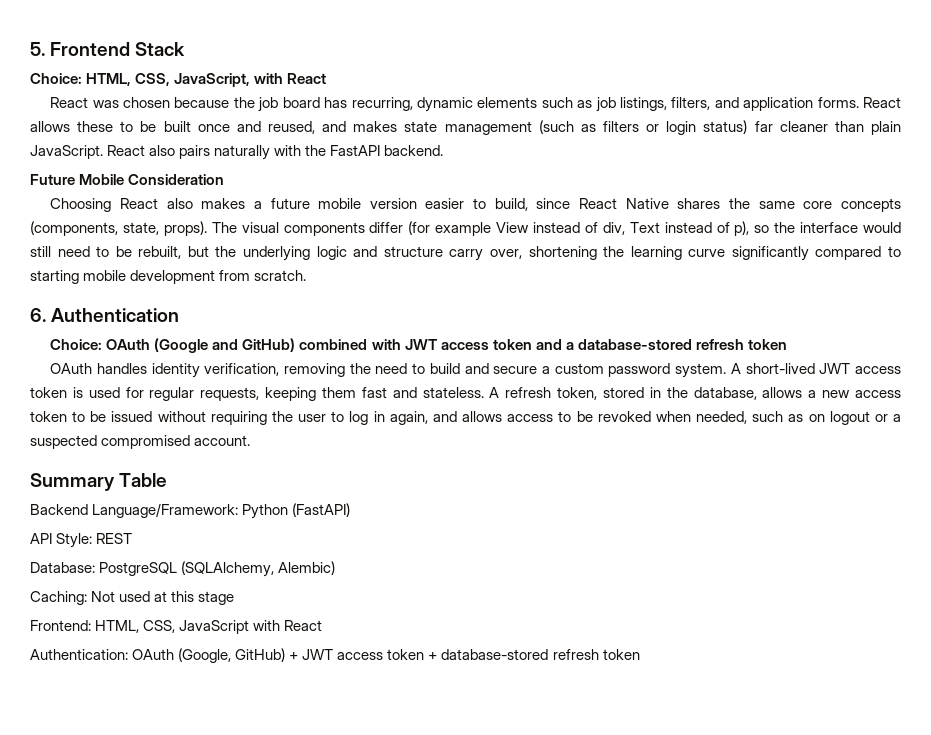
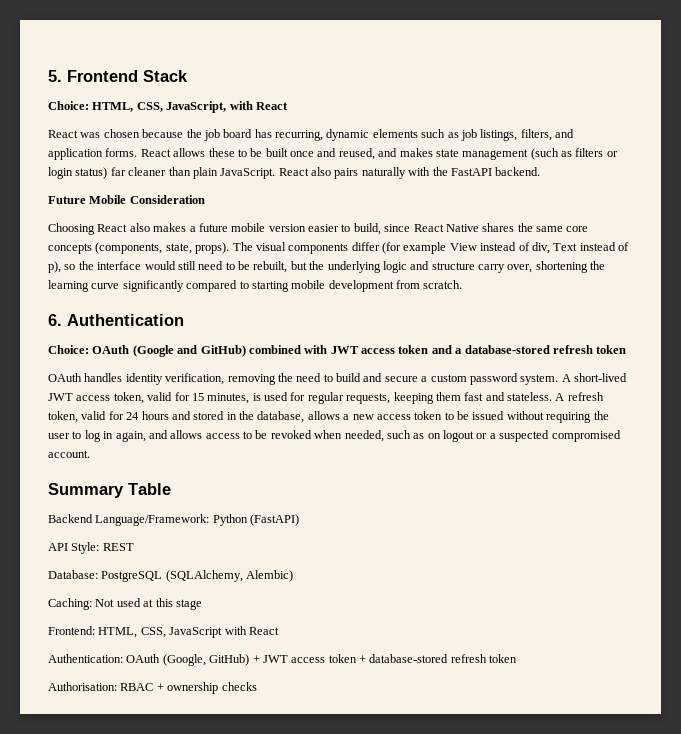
[30,387,67,398] token -> [113,392,250,404] token, valid for 15 minutes,
(598, 393) none -> [81,411,191,420] valid for 24 hours and
(640, 654) none -> [48,682,257,694] // Authorisation: RBAC + ownership checks

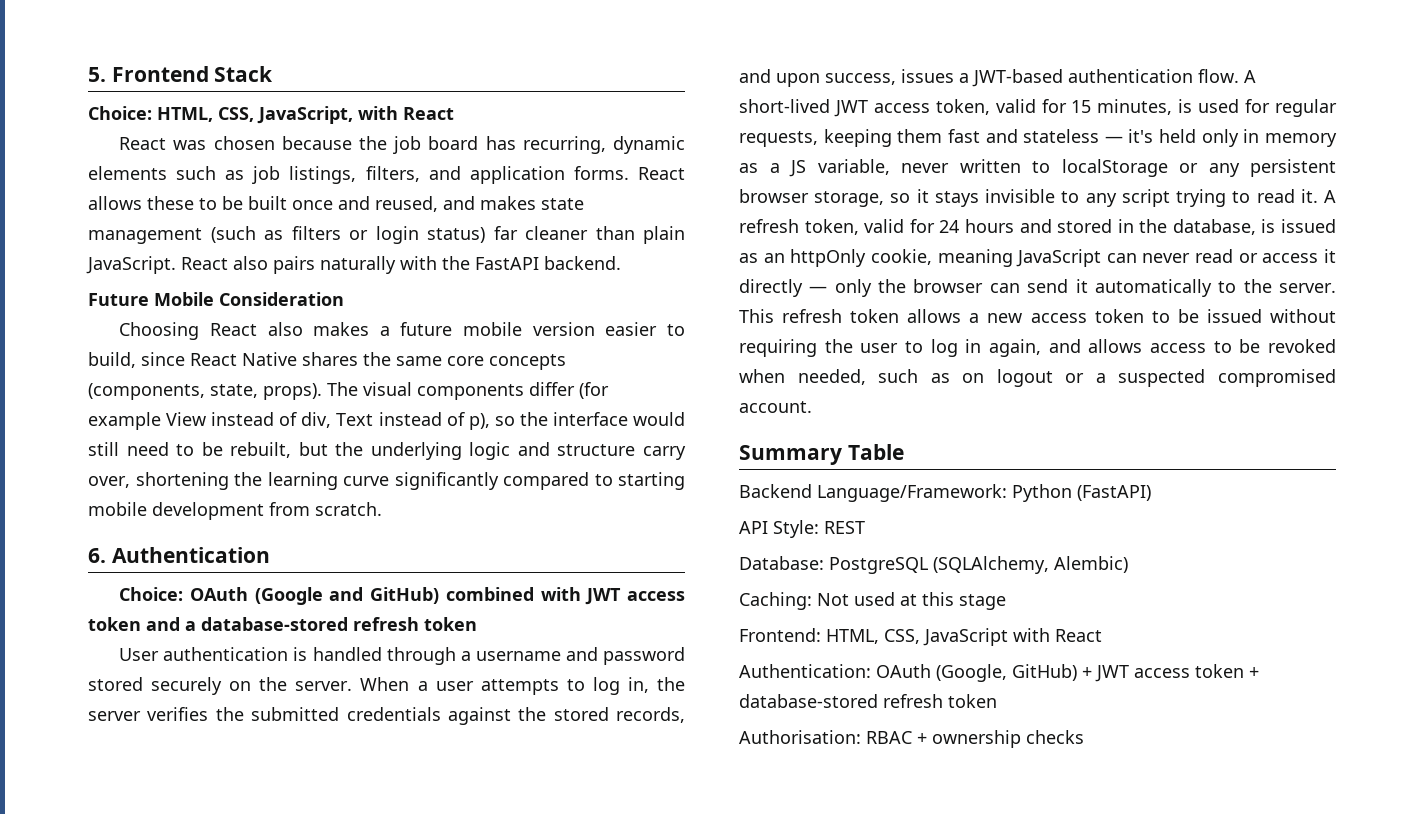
[48,373,559,385] OAuth handles identity verification, removing the need to build and secure a custom password system. -> [119,647,685,665] [88,677,685,695] [88,707,685,725] [739,69,1239,87] User authentication is handled through a username and password stored securely on the server. When a user attempts to log in, the server verifies the submitted credentials against the stored records, and upon success, issues a JWT-based authentication flow.
[507,392,552,401] stateless. -> [1023,129,1337,147] [739,159,1336,177] [739,189,1318,207] stateless — it's held only in memory as a JS variable, never written to localStorage or any persistent browser storage, so it stays invisible to any script trying to read it.
(305, 417) none -> [1261,219,1336,233] [739,249,1336,267] [739,279,1336,297] [739,309,900,323] is issued as an httpOnly cookie, meaning JavaScript can never read or access it directly — only the browser can send it automatically to the server. This refresh token

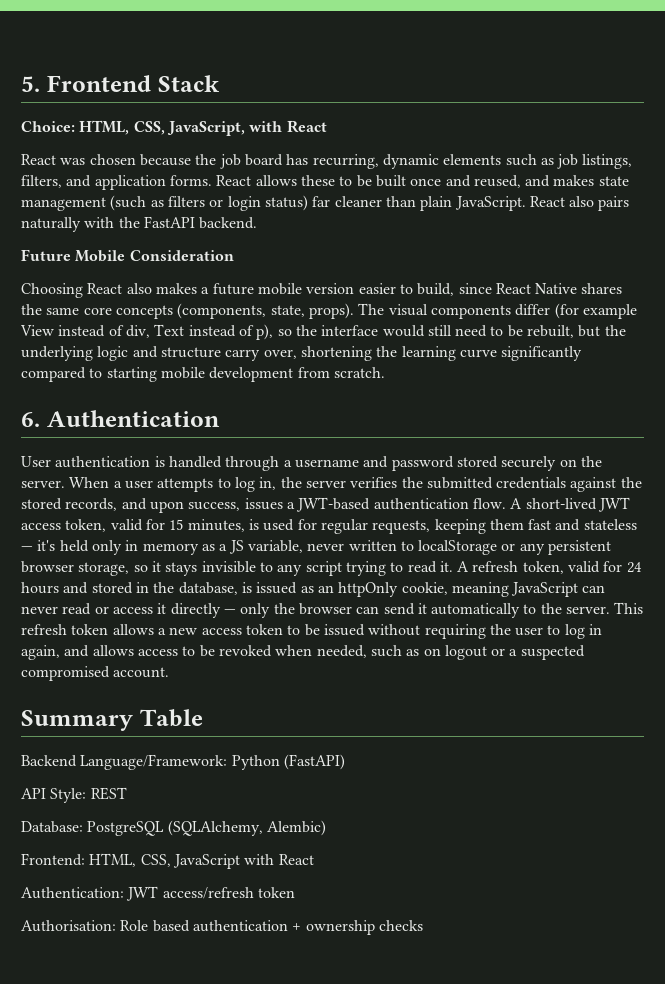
[119,587,685,605] [88,617,477,631] // Choice: OAuth (Google and GitHub) combined with JWT access token and a database-stored refresh token -> (220, 418) none
[739,592,1006,610] // Caching: Not used at this stage -> (326, 828) none
[876,664,1259,682] [739,694,943,708] OAuth (Google, GitHub) + JWT access token + database-stored refresh -> [126,886,254,901] JWT access/refresh
[866,731,912,744] RBAC -> [120,920,288,932] Role based authentication

